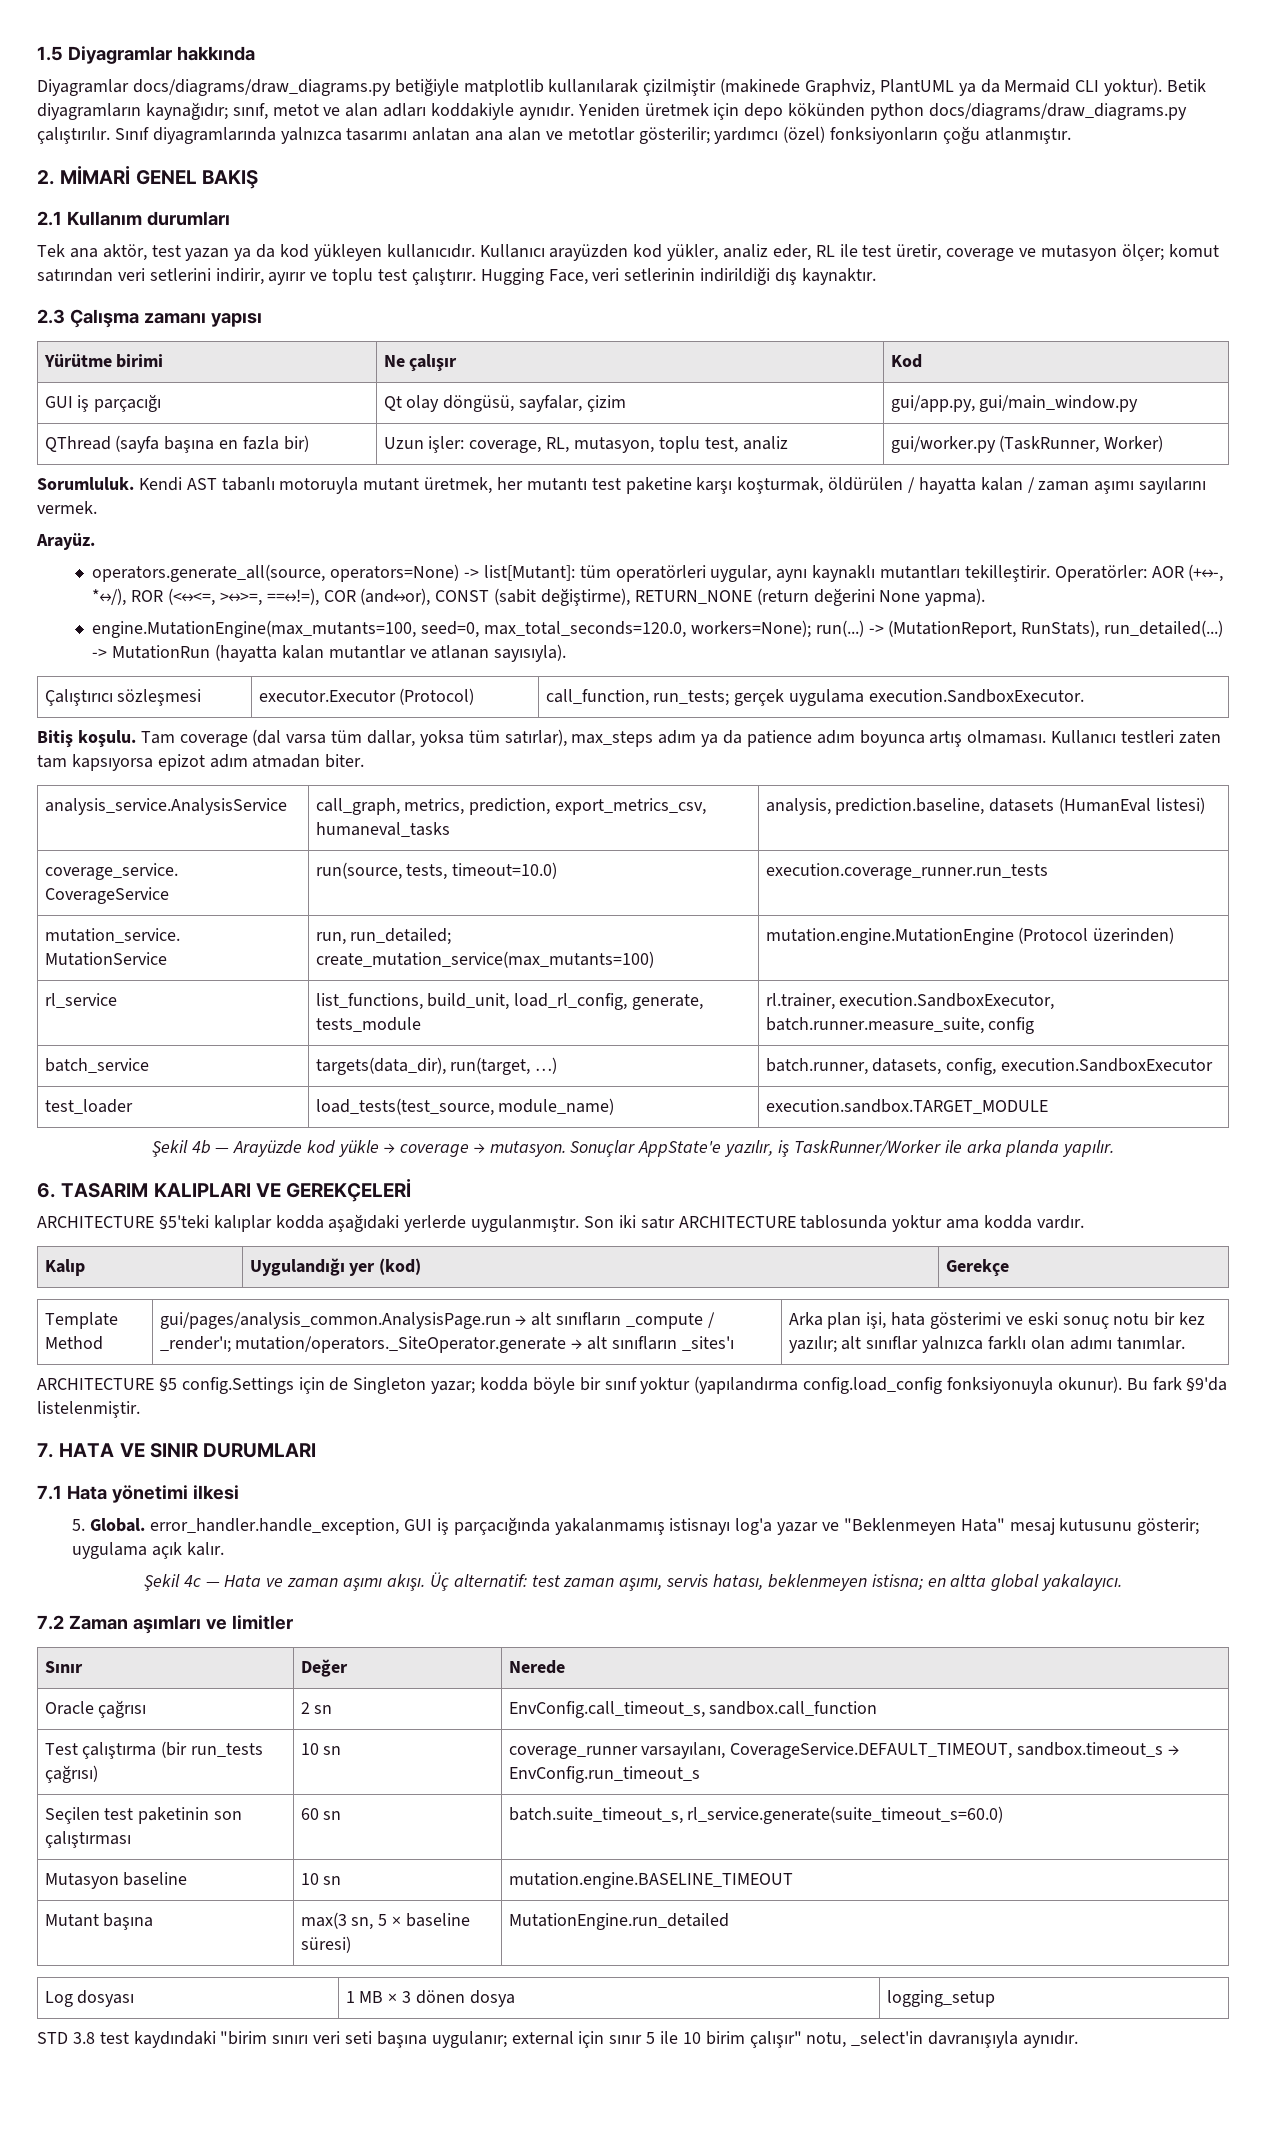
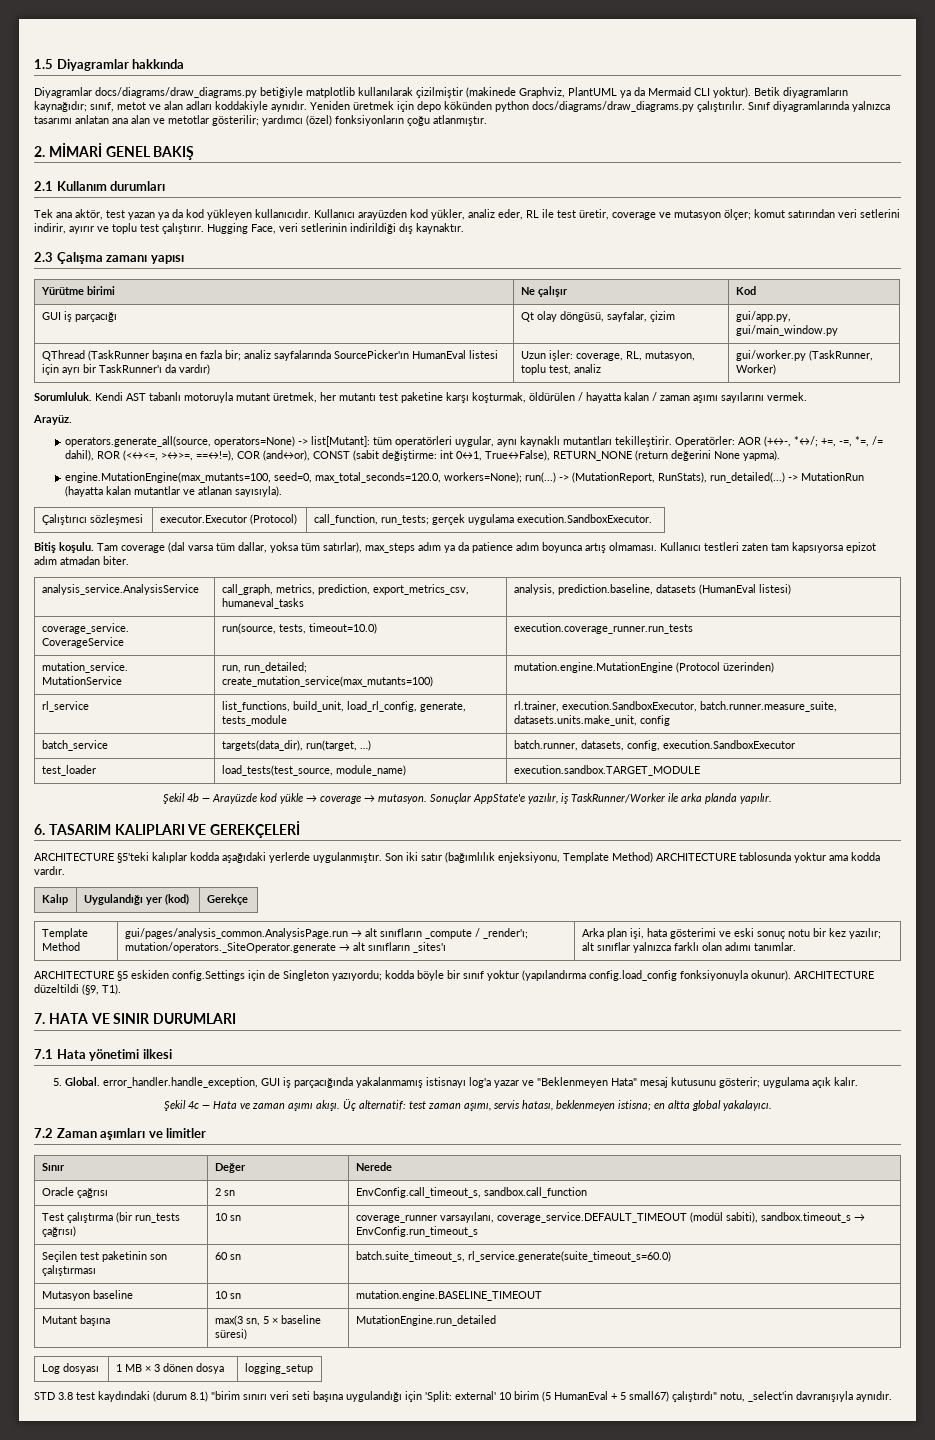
[115,435,160,453] (sayfa -> [87,350,149,361] (TaskRunner
[283,435,309,452] bir) -> [224,350,498,361] [41,364,210,375] bir; analiz sayfalarında SourcePicker'ın HumanEval listesi için ayrı bir TaskRunner'ı da vardır)
[92,588,127,606] *↔/), -> [793,436,883,447] [64,450,94,461] *↔/; +=, -=, *=, /= dahil),
[540,588,630,606] değiştirme), -> [381,450,550,461] değiştirme: int 0↔1, True↔False),
(984, 1025) none -> [513,715,637,726] datasets.units.make_unit,
(675, 1222) none -> [445,852,653,863] (bağımlılık enjeksiyonu, Template Method)
(177, 1384) none -> [131,970,169,979] eskiden
[431,1381,476,1394] yazar; -> [332,970,382,981] yazıyordu;
[1126,1377,1228,1392] [37,1401,140,1418] Bu fark §9'da listelenmiştir. -> [794,971,874,979] [34,984,121,995] ARCHITECTURE düzeltildi (§9, T1).
[730,1742,1013,1759] CoverageService.DEFAULT_TIMEOUT, -> [496,1212,758,1223] coverage_service.DEFAULT_TIMEOUT (modül sabiti),
(216, 2039) none -> [153,1391,208,1402] (durum 8.1)
[431,2031,802,2048] uygulanır; external için sınır 5 ile 10 birim çalışır" -> [346,1391,717,1402] uygulandığı için 'Split: external' 10 birim (5 HumanEval + 5 small67) çalıştırdı"

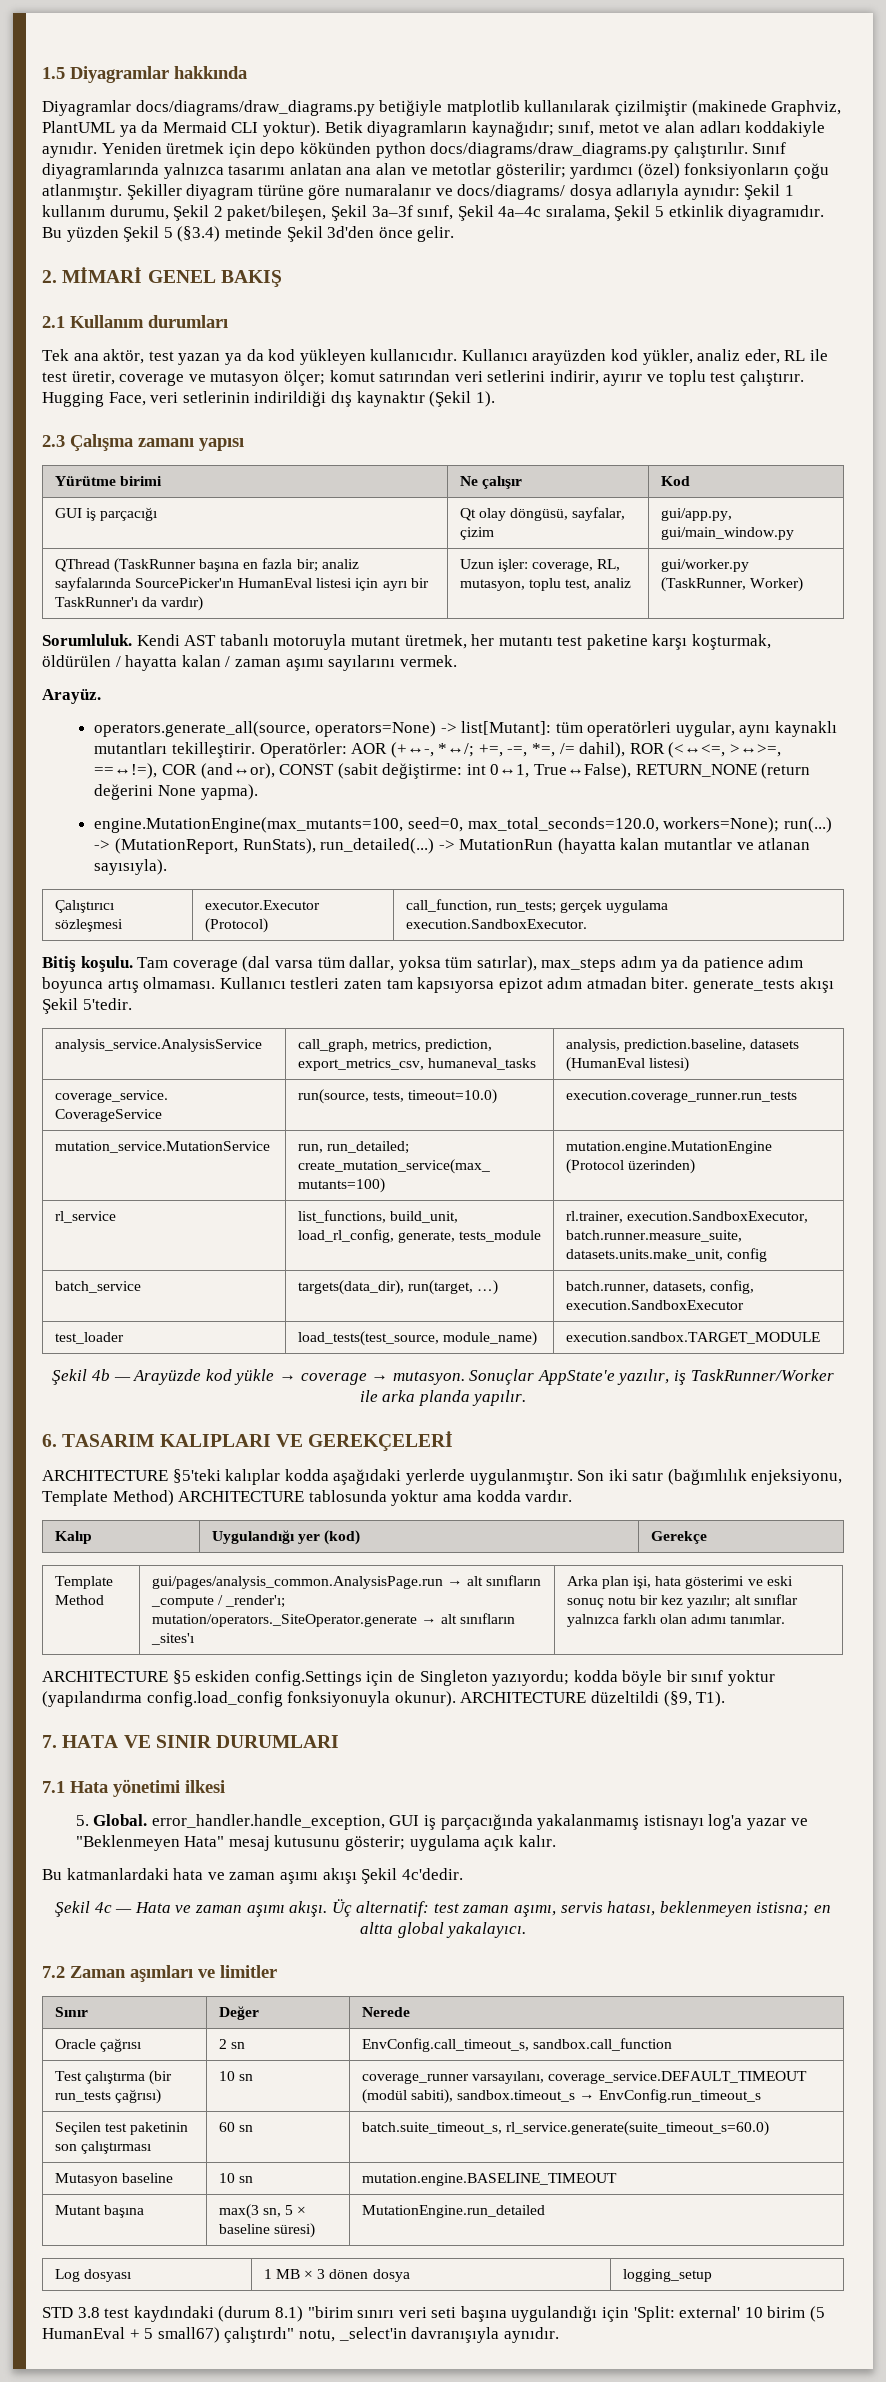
(487, 120) none -> [126,184,795,200] [42,205,825,221] [42,226,455,242] Şekiller diyagram türüne göre numaralanır ve docs/diagrams/ dosya adlarıyla aynıdır: Şekil 1 kullanım durumu, Şekil 2 paket/bileşen, Şekil 3a–3f sınıf, Şekil 4a–4c sıralama, Şekil 5 etkinlik diyagramıdır. Bu yüzden Şekil 5 (§3.4) metinde Şekil 3d'den önce gelir.
[416,223,464,234] kaynaktır. -> [356,391,495,407] kaynaktır (Şekil 1).
(129, 560) none -> [693,977,834,993] [42,998,132,1014] generate_tests akışı Şekil 5'tedir.
(858, 1081) none -> [42,1868,463,1884] // Bu katmanlardaki hata ve zaman aşımı akışı Şekil 4c'dedir.

